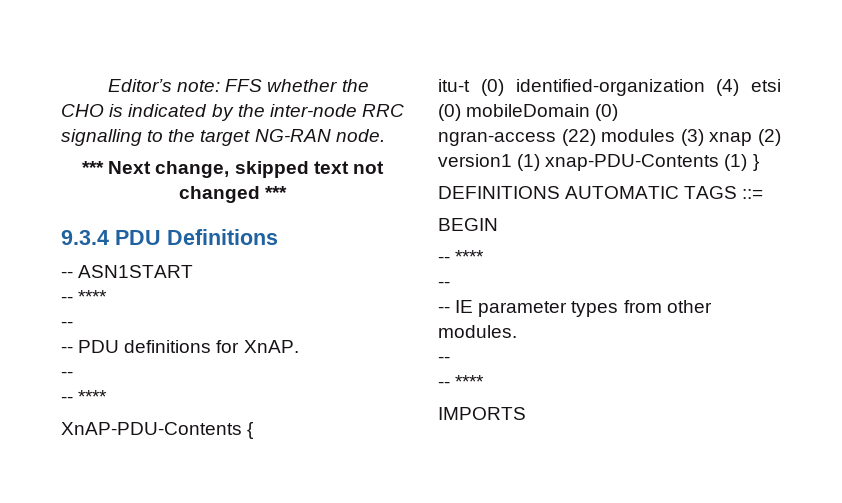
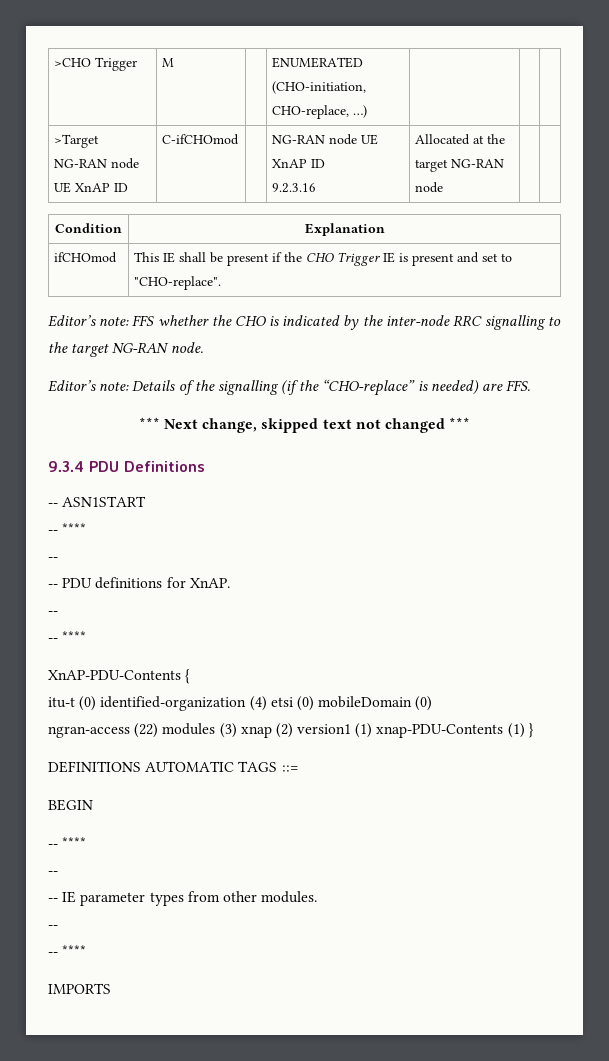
(108, 85) none -> [54,57,138,71] [162,58,175,67] [272,57,364,68] [272,81,367,94] [272,105,368,119] [54,134,100,148] [54,158,140,169] [54,182,129,193] [162,134,240,145] [272,134,379,145] [272,159,326,168] [272,183,317,193] [415,134,506,145] [415,159,505,172] [415,182,444,193] [55,223,122,233] [304,223,385,236] [54,252,118,263] [134,252,513,266] [134,276,222,290] >CHO Trigger | M | | ENUMERATED (CHO-initiation, CHO-replace, …) | | | // >Target NG-RAN node UE XnAP ID | C-ifCHOmod | | NG-RAN node UE XnAP ID // 9.2.3.16 | Allocated at the target NG-RAN node | | // Condition | Explanation // ifCHOmod | This IE shall be present if the CHO Trigger IE is present and set to "CHO-replace". //
(385, 135) none -> [48,379,531,396] // Editor’s note: Details of the signalling (if the “CHO-replace” is needed) are FFS.

